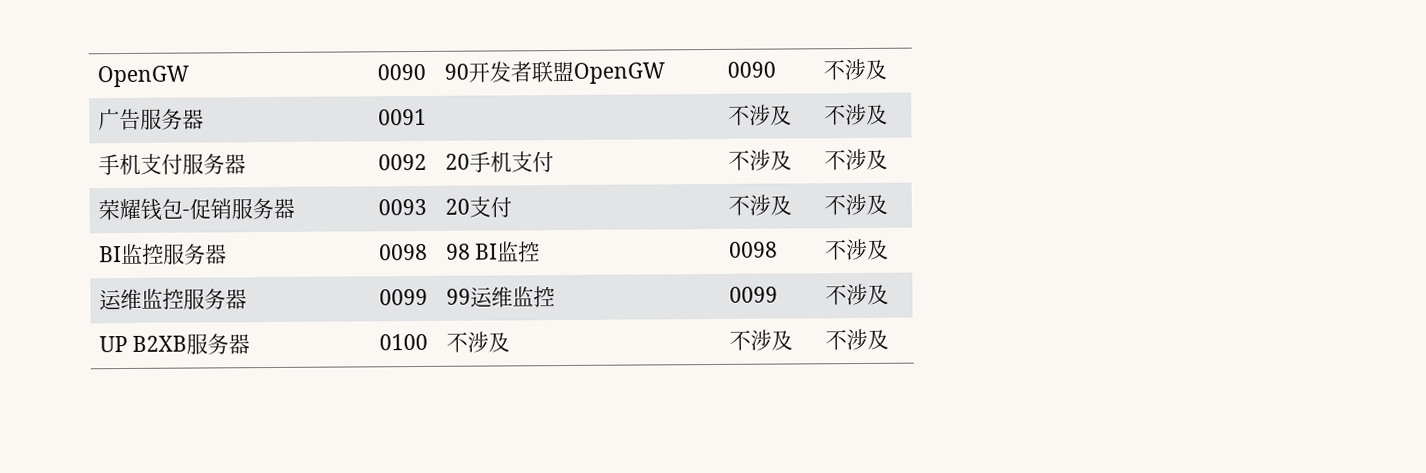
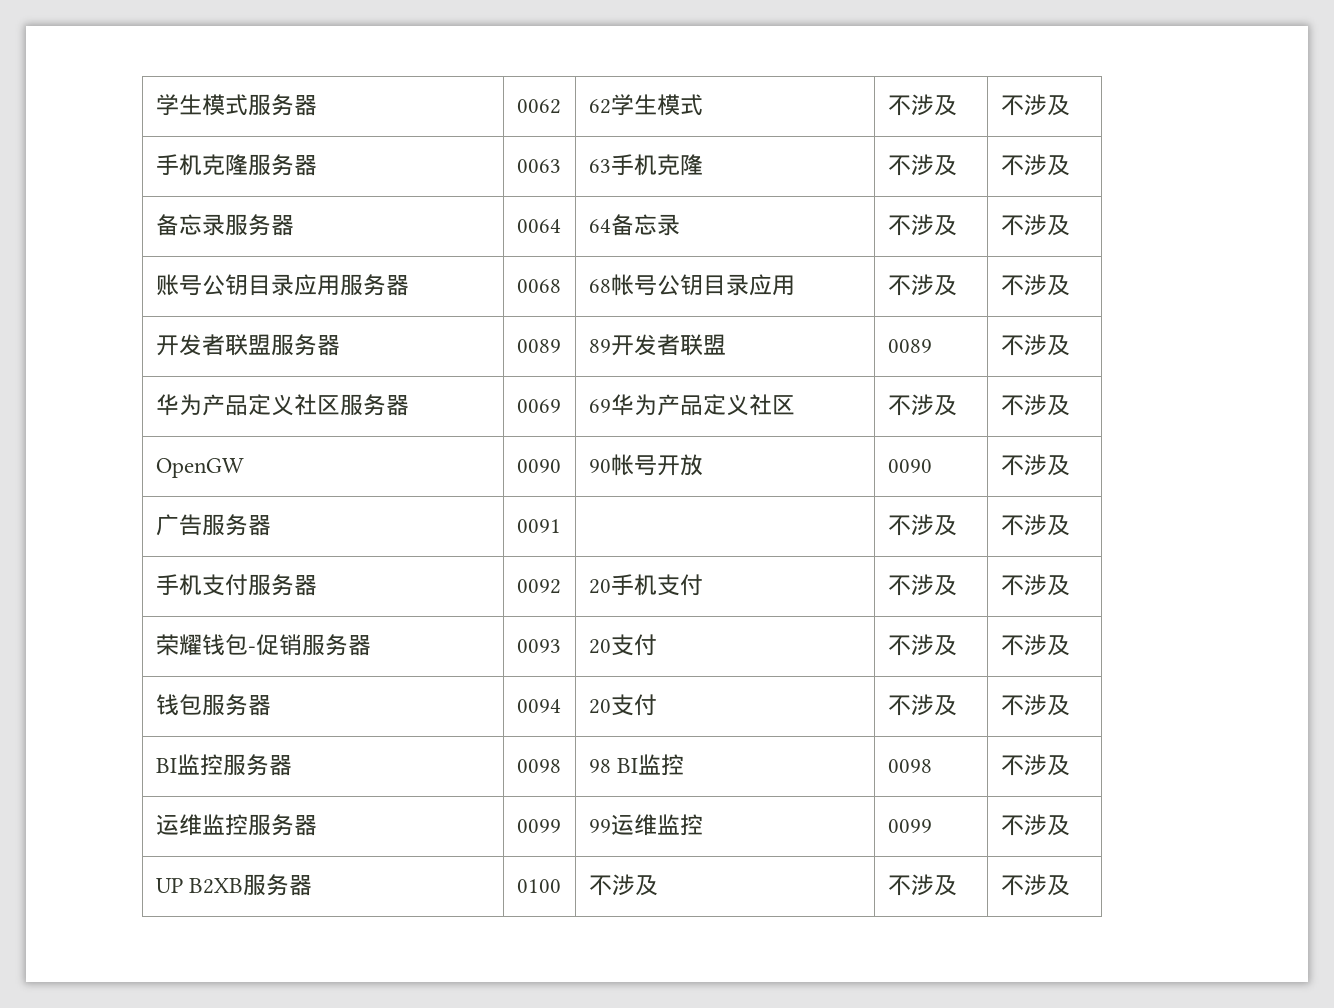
(96, 76) none -> [155,94,317,116] [516,99,561,114] [588,94,703,116] [887,94,957,116] [1000,94,1070,116] [155,154,317,176] [516,159,561,173] [588,154,703,176] [887,154,957,176] [1000,154,1070,176] [155,214,294,236] [516,219,561,233] [588,214,680,236] [887,214,957,236] [1000,214,1070,236] [155,274,409,296] [516,279,561,293] [588,274,795,296] [887,274,957,296] [1000,274,1070,296] [155,334,340,356] [516,339,561,353] [588,334,726,356] [887,339,932,353] [1000,334,1070,356] [155,394,409,416] [516,399,561,413] [588,394,795,416] [887,394,957,416] [1000,394,1070,416] 学生模式服务器 | 0062 | 62学生模式 | 不涉及 | 不涉及 // 手机克隆服务器 | 0063 | 63手机克隆 | 不涉及 | 不涉及 // 备忘录服务器 | 0064 | 64备忘录 | 不涉及 | 不涉及 // 账号公钥目录应用服务器 | 0068 | 68帐号公钥目录应用 | 不涉及 | 不涉及 // 开发者联盟服务器 | 0089 | 89开发者联盟 | 0089 | 不涉及 // 华为产品定义社区服务器 | 0069 | 69华为产品定义社区 | 不涉及 | 不涉及 //
[467,61,665,84] 开发者联盟OpenGW -> [610,454,703,476] 帐号开放
(888, 204) none -> [155,694,271,716] [516,699,561,713] [588,694,657,716] [887,694,957,716] [1000,694,1070,716] // 钱包服务器 | 0094 | 20支付 | 不涉及 | 不涉及

